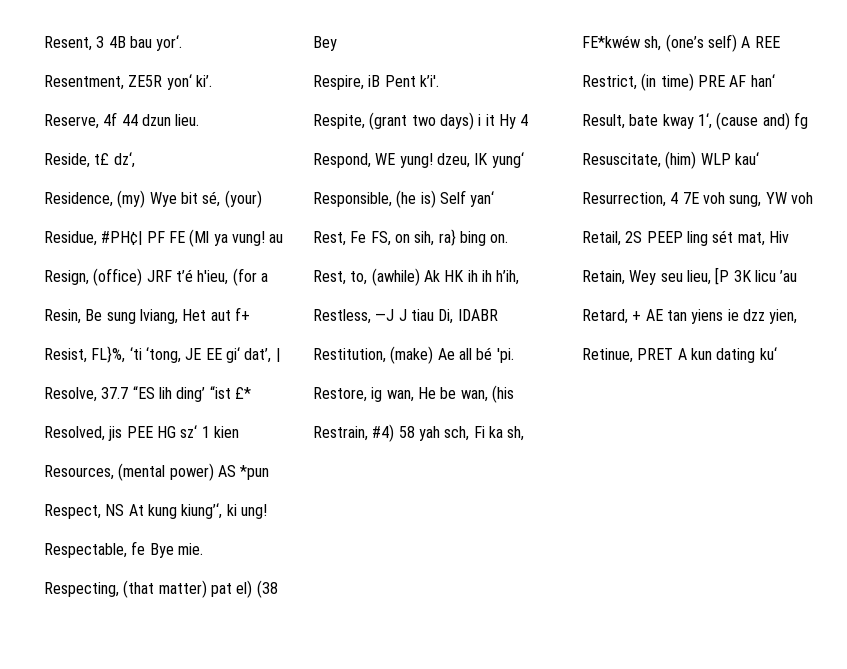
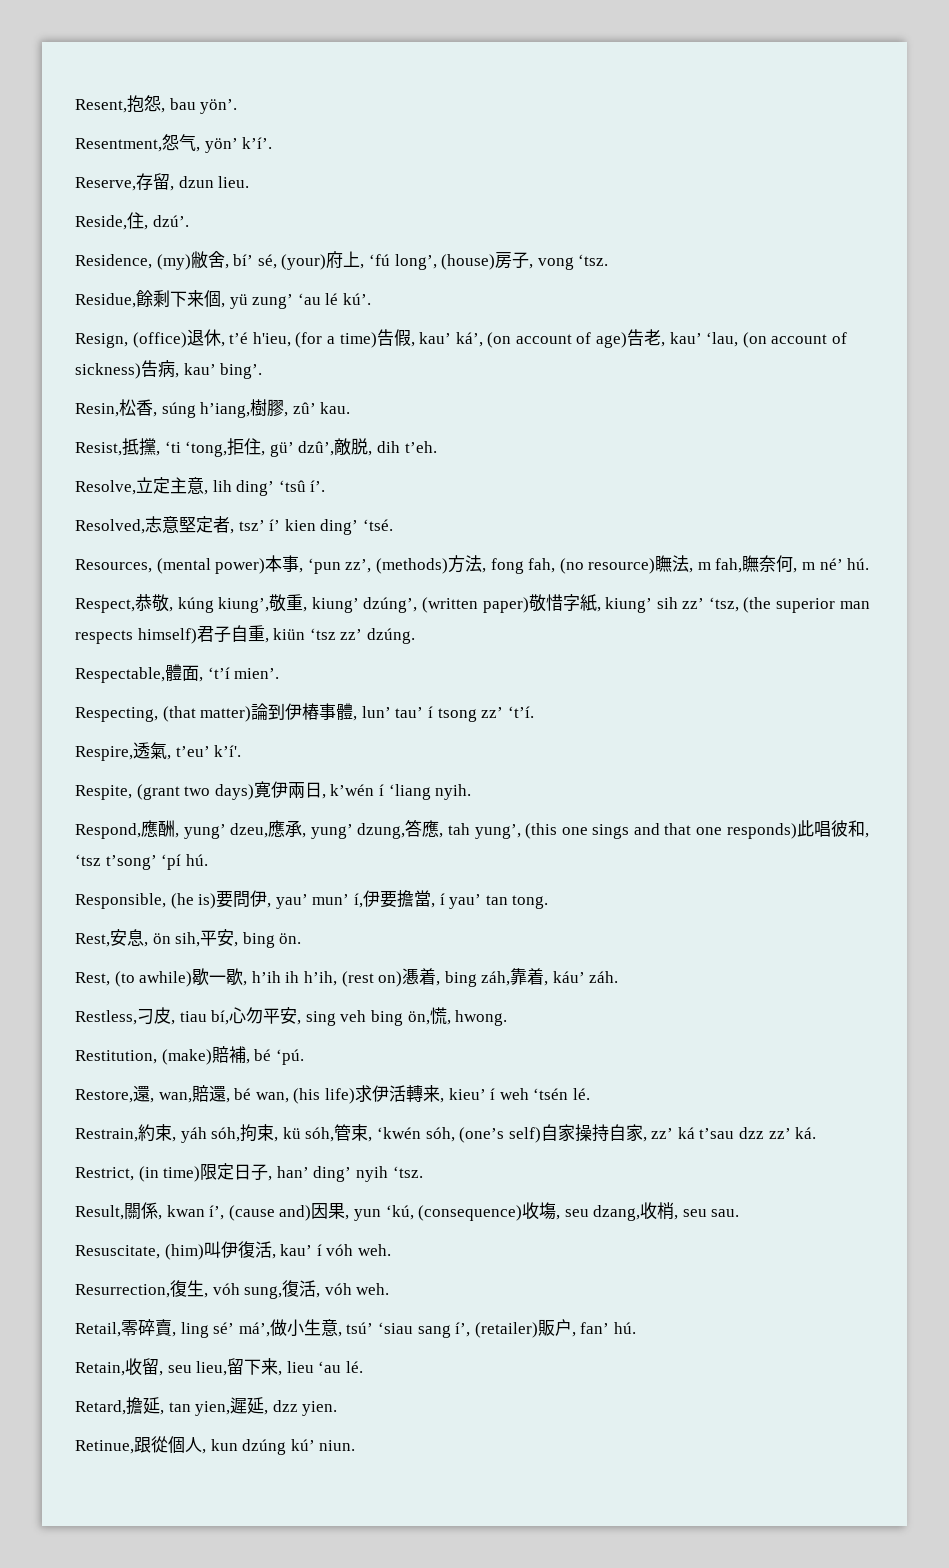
[96,35,183,51] [44,74,212,90] 3 4B bau yor‘. // Resentment, ZE5R yon‘ ki’. -> [127,95,238,114] [75,134,273,153] 抱怨, bau yön’. // Resentment,怨气, yön’ k’í’.
[103,112,138,126] 4f 44 -> [136,173,174,191] 存留,
[94,152,135,168] t£ dz‘, -> [127,212,189,230] 住, dzú’.
[149,192,198,207] Wye bit -> [190,251,254,269] 敝舍, bí’
[44,229,284,247] // Residue, #PH¢| PF FE (Ml ya vung! au -> [326,251,609,270] [75,290,371,309] 府上, ‘fú long’, (house)房子, vong ‘tsz. // Residue,餘剩下来個, yü zung’ ‘au lé kú’.
[146,270,172,282] JRF -> [186,329,225,347] 退休,
[44,307,250,324] [44,346,280,363] [44,386,251,402] [44,425,210,441] // Resin, Be sung lviang, Het aut f+ // Resist, FL}%, ‘ti ‘tong, JE EE gi‘ dat’, | // Resolve, 37.7 “ES lih ding’ “ist £* // Resolved, jis PEE HG sz‘ 1 -> [339,329,848,348] [75,360,263,379] [75,399,351,418] [75,438,437,457] [75,477,326,496] [75,516,281,534] time)告假, kau’ ká’, (on account of age)告老, kau’ ‘lau, (on account of sickness)告病, kau’ bing’. // Resin,松香, súng h’iang,樹膠, zû’ kau. // Resist,抵攩, ‘ti ‘tong,拒住, gü’ dzû’,敵脱, dih t’eh. // Resolve,立定主意, lih ding’ ‘tsû í’. // Resolved,志意堅定者, tsz’ í’
(239, 432) none -> [320,519,393,535] ding’ ‘tsé.
[217,465,270,480] [44,503,267,519] [44,541,203,558] [44,580,278,598] [313,36,337,51] [313,75,439,90] [313,112,529,130] [313,152,524,168] [313,190,495,208] [313,229,509,246] [313,268,520,286] [313,309,498,324] [313,346,514,364] [313,385,514,403] [313,424,525,442] [582,34,780,52] [582,73,775,91] [582,112,808,130] [582,151,759,169] [582,192,813,207] [582,230,789,246] [582,267,798,285] AS *pun // Respect, NS At kung kiung’‘, ki ung! // Respectable, fe Bye mie. // Respecting, (that matter) pat el) (38 Bey // Respire, iB Pent k’i'. // Respite, (grant two days) i it Hy 4 // Respond, WE yung! dzeu, IK yung‘ // Responsible, (he is) Self yan‘ // Rest, Fe FS, on sih, ra} bing on. // Rest, to, (awhile) Ak HK ih ih h’ih, // Restless, —J J tiau Di, IDABR // Restitution, (make) Ae all bé 'pi. // Restore, ig wan, He be wan, (his // Restrain, #4) 58 yah sch, Fi ka sh, FE*kwéw sh, (one’s self) A REE // Restrict, (in time) PRE AF han‘ // Result, bate kway 1‘, (cause and) fg // Resuscitate, (him) WLP kau‘ // Resurrection, 4 7E voh sung, YW voh // Retail, 2S PEEP ling sét mat, Hiv // Retain, Wey seu lieu, [P 3K licu ’au -> [265,555,870,574] [75,594,870,613] [75,625,415,644] [75,664,280,683] [75,703,534,722] [75,742,242,761] [75,781,472,800] [75,819,869,839] [75,854,208,870] [75,890,549,909] [75,929,302,948] [75,968,619,987] [75,1007,508,1026] [75,1046,304,1065] [75,1085,590,1104] [75,1124,817,1143] [75,1163,423,1182] [75,1202,740,1221] [75,1241,391,1260] [75,1280,390,1299] [75,1319,636,1338] [75,1358,363,1376] 本事, ‘pun zz’, (methods)方法, fong fah, (no resource)瞴法, m fah,瞴奈何, m né’ hú. // Respect,恭敬, kúng kiung’,敬重, kiung’ dzúng’, (written paper)敬惜字紙, kiung’ sih zz’ ‘tsz, (the superior man respects himself)君子自重, kiün ‘tsz zz’ dzúng. // Respectable,體面, ‘t’í mien’. // Respecting, (that matter)論到伊樁事體, lun’ tau’ í tsong zz’ ‘t’í. // Respire,透氣, t’eu’ k’í'. // Respite, (grant two days)寛伊兩日, k’wén í ‘liang nyih. // Respond,應酬, yung’ dzeu,應承, yung’ dzung,答應, tah yung’, (this one sings and that one responds)此唱彼和, ‘tsz t’song’ ‘pí hú. // Responsible, (he is)要問伊, yau’ mun’ í,伊要擔當, í yau’ tan tong. // Rest,安息, ön sih,平安, bing ön. // Rest, (to awhile)歇一歇, h’ih ih h’ih, (rest on)慿着, bing záh,靠着, káu’ záh. // Restless,刁皮, tiau bí,心勿平安, sing veh bing ön,慌, hwong. // Restitution, (make)賠補, bé ‘pú. // Restore,還, wan,賠還, bé wan, (his life)求伊活轉来, kieu’ í weh ‘tsén lé. // Restrain,約束, yáh sóh,拘束, kü sóh,管束, ‘kwén sóh, (one’s self)自家操持自家, zz’ ká t’sau dzz zz’ ká. // Restrict, (in time)限定日子, han’ ding’ nyih ‘tsz. // Result,關係, kwan í’, (cause and)因果, yun ‘kú, (consequence)收塲, seu dzang,收梢, seu sau. // Resuscitate, (him)叫伊復活, kau’ í vóh weh. // Resurrection,復生, vóh sung,復活, vóh weh. // Retail,零碎賣, ling sé’ má’,做小生意, tsú’ ‘siau sang í’, (retailer)販户, fan’ hú. // Retain,收留, seu lieu,留下来, lieu ‘au lé.
[632,309,798,324] [582,347,777,363] + AE tan yiens ie dzz yien, // Retinue, PRET A kun dating ku‘ -> [126,1397,338,1416] [75,1436,356,1455] 擔延, tan yien,遲延, dzz yien. // Retinue,跟從個人, kun dzúng kú’ niun.

